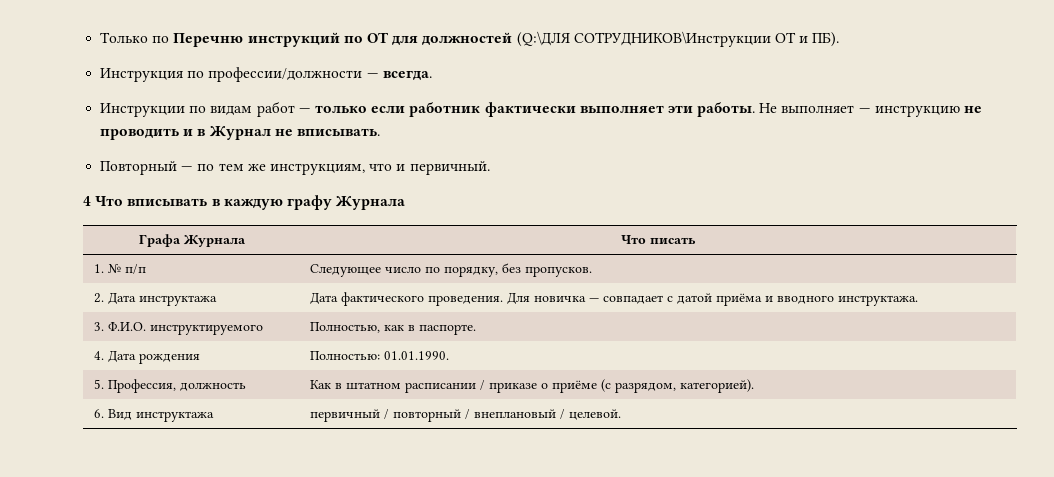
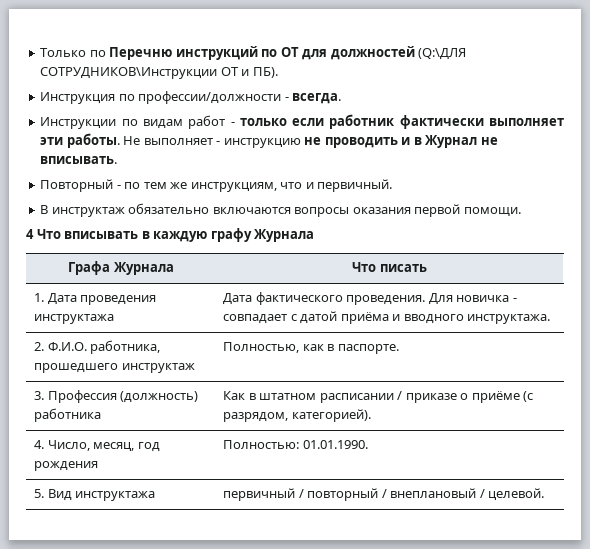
[366,73,379,78] — -> [284,97,289,101] -
[298,108,311,113] — -> [230,122,235,126] -
[858,108,871,113] — -> [216,141,221,145] -
[181,166,194,171] — -> [116,185,121,189] -
(490, 168) none -> [40,203,521,217] // В инструктаж обязательно включаются вопросы оказания первой помощи.
[108,264,147,274] [310,263,593,277] [94,292,137,305] № п/п | Следующее число по порядку, без пропусков. // 2. Дата -> [47,293,157,305] Дата проведения
[589,298,600,302] — -> [512,298,517,302] -
[94,322,264,335] 3. Ф.И.О. инструктируемого -> [34,340,161,354] [34,363,195,373] 2. Ф.И.О. работника, прошедшего инструктаж
[94,350,201,364] [310,351,450,360] [94,379,247,393] 4. Дата рождения | Полностью: 01.01.1990. // 5. Профессия, должность -> [34,390,199,403] [34,408,102,422] 3. Профессия (должность) работника
[94,409,105,418] 6. -> [34,440,160,452] [34,461,99,471] [223,440,368,449] [34,489,45,498] 4. Число, месяц, год рождения | Полностью: 01.01.1990. // 5.

